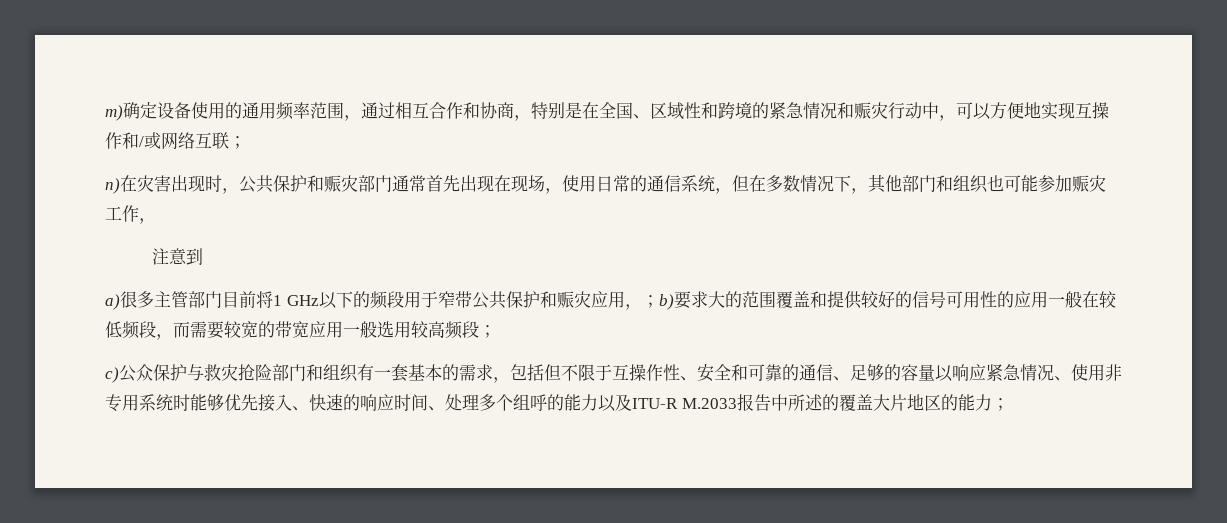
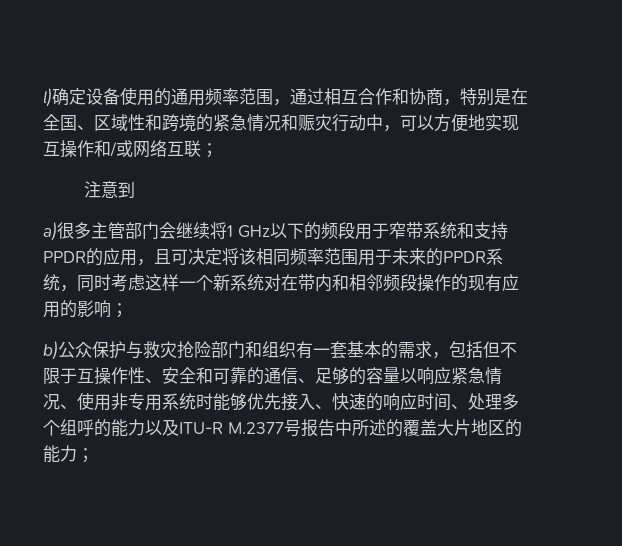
[105,105,123,121] m) -> [43,88,52,107] l)
[105,174,1106,194] [105,205,156,224] // n)在灾害出现时，公共保护和赈灾部门通常首先出现在现场，使用日常的通信系统，但在多数情况下，其他部门和组织也可能参加赈灾工作， -> (218, 150) none
[222,291,256,308] 目前 -> [159,222,210,239] 会继续
[471,291,1117,310] [105,321,496,340] [105,367,119,383] 公共保护和赈灾应用，；b)要求大的范围覆盖和提供较好的信号可用性的应用一般在较低频段，而需要较宽的带宽应用一般选用较高频段； // c) -> [422,222,508,240] [43,248,503,266] [43,274,519,292] [43,300,128,318] [43,341,58,360] 系统和支持PPDR的应用，且可决定将该相同频率范围用于未来的PPDR系统，同时考虑这样一个新系统对在带内和相邻频段操作的现有应用的影响； // b)
[681,398,737,409] M.2033 -> [227,420,301,437] M.2377号

